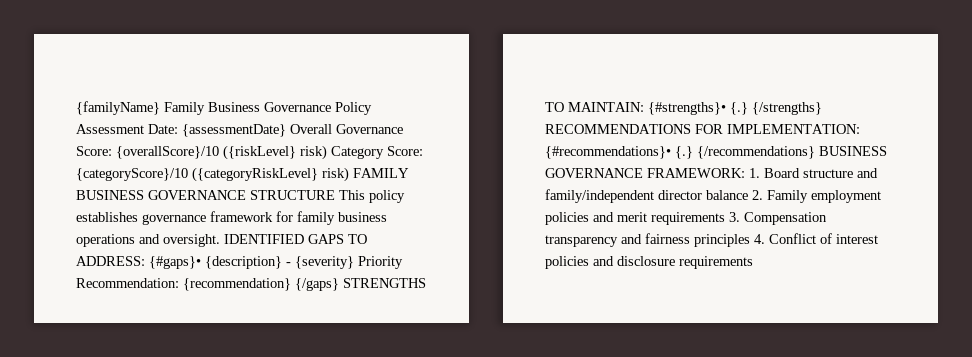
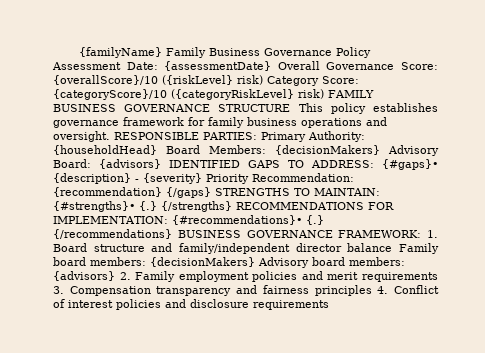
(220, 240) none -> [114,131,365,142] [53,145,439,156] [53,159,161,169] RESPONSIBLE PARTIES: Primary Authority: {householdHead} Board Members: {decisionMakers} Advisory Board: {advisors}
(748, 195) none -> [399,243,439,254] [53,257,405,268] [53,271,115,281] Family board members: {decisionMakers} Advisory board members: {advisors}

